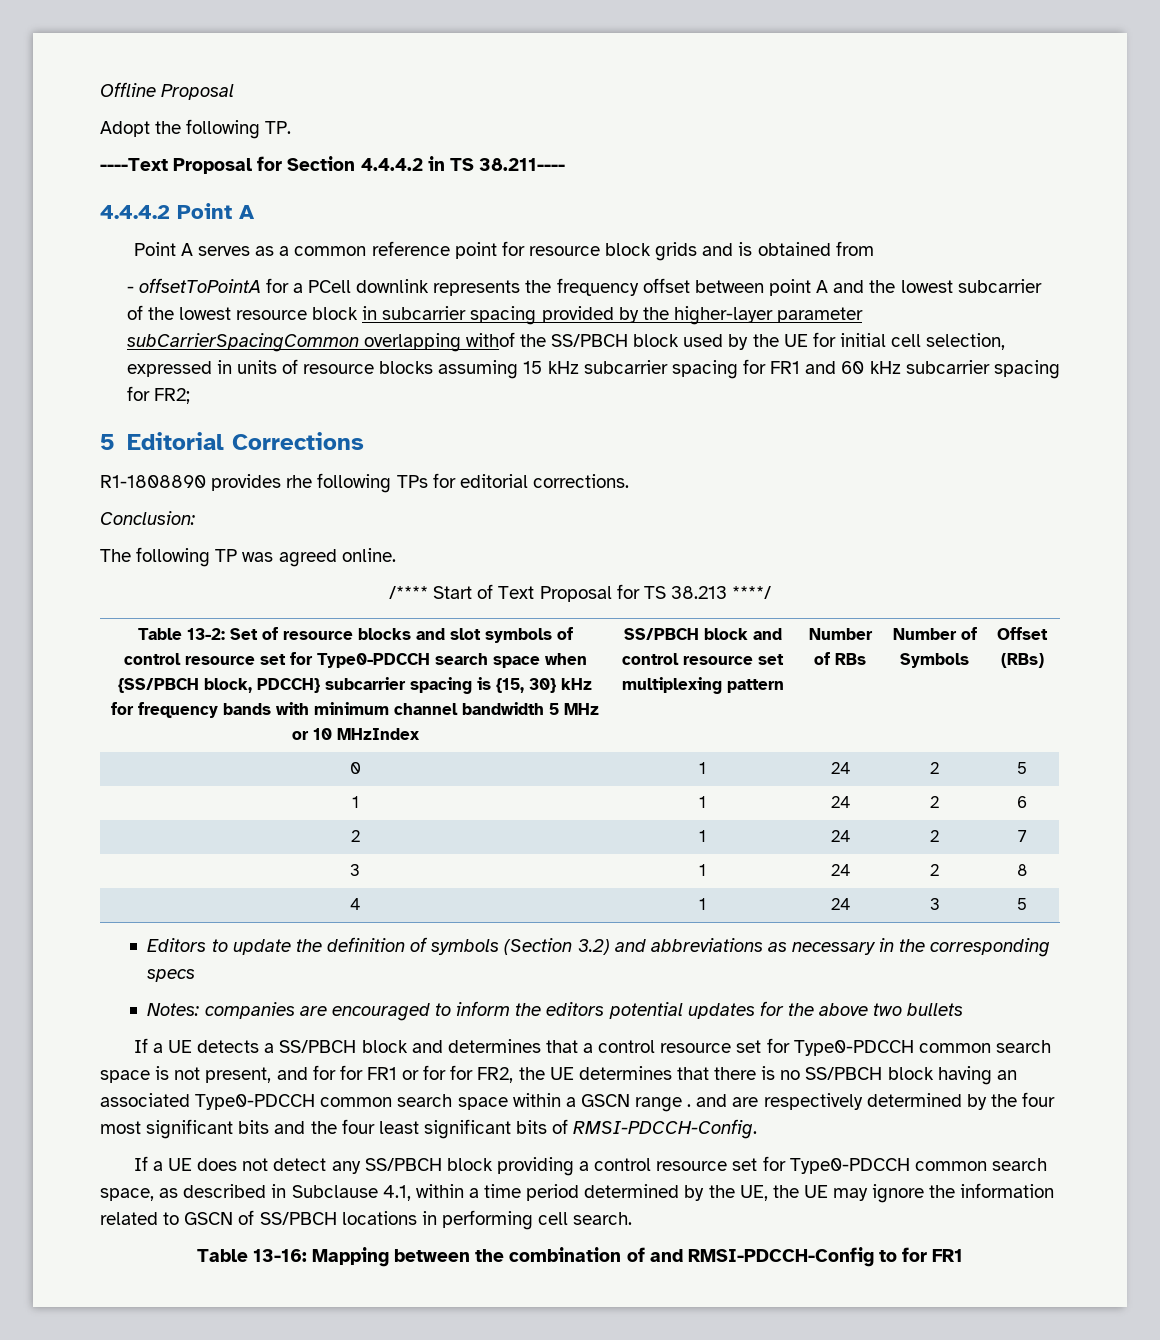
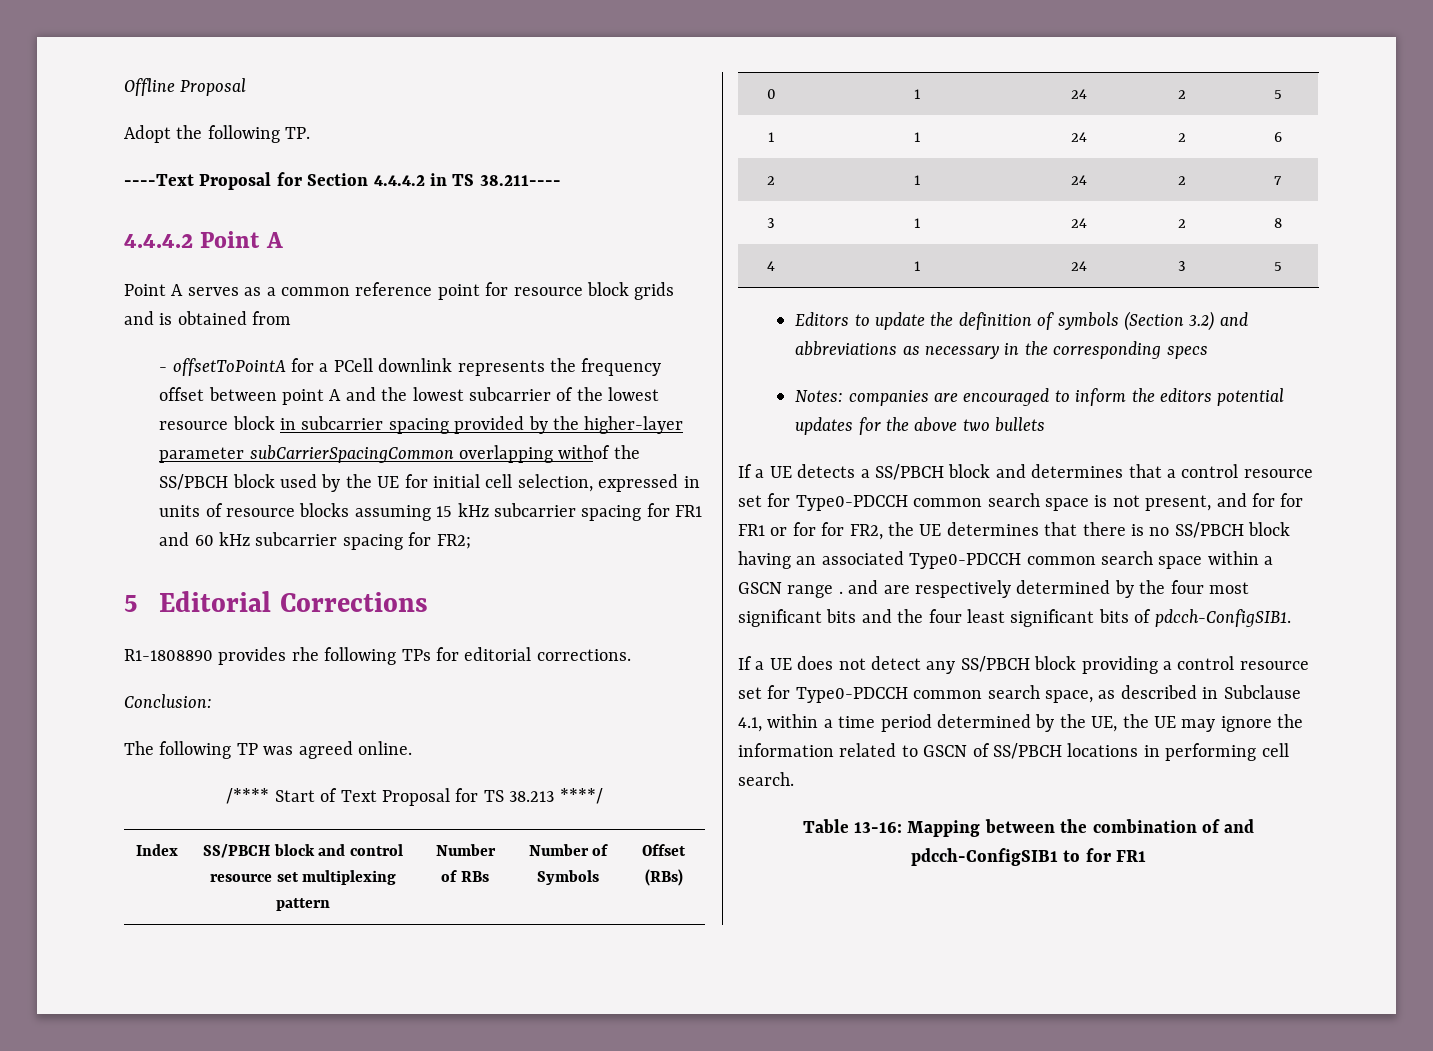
[137,627,573,643] [123,652,587,668] [118,677,592,694] [111,702,599,718] [291,728,420,740] Table 13-2: Set of resource blocks and slot symbols of control resource set for Type0-PDCCH search space when {SS/PBCH block, PDCCH} subcarrier spacing is {15, 30} kHz for frequency bands with minimum channel bandwidth 5 MHz or 10 MHzIndex -> [136,844,178,856] Index
[573,1119,758,1139] RMSI-PDCCH-Config. -> [1154,609,1291,627] pdcch-ConfigSIB1.
[687,1247,874,1267] RMSI-PDCCH-Config -> [910,848,1058,866] pdcch-ConfigSIB1

